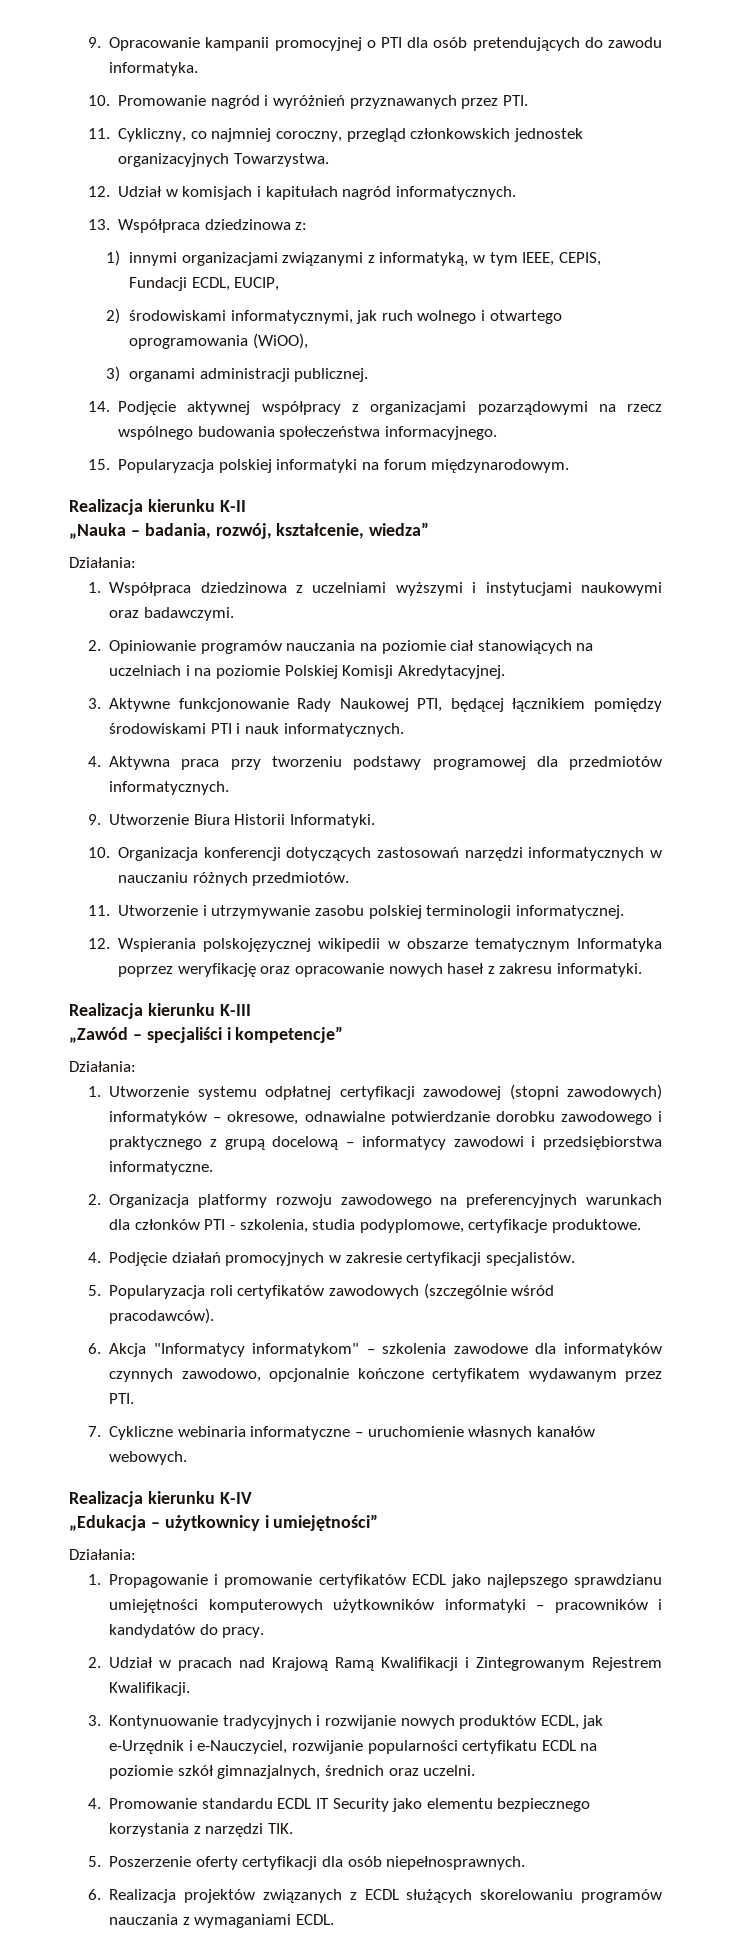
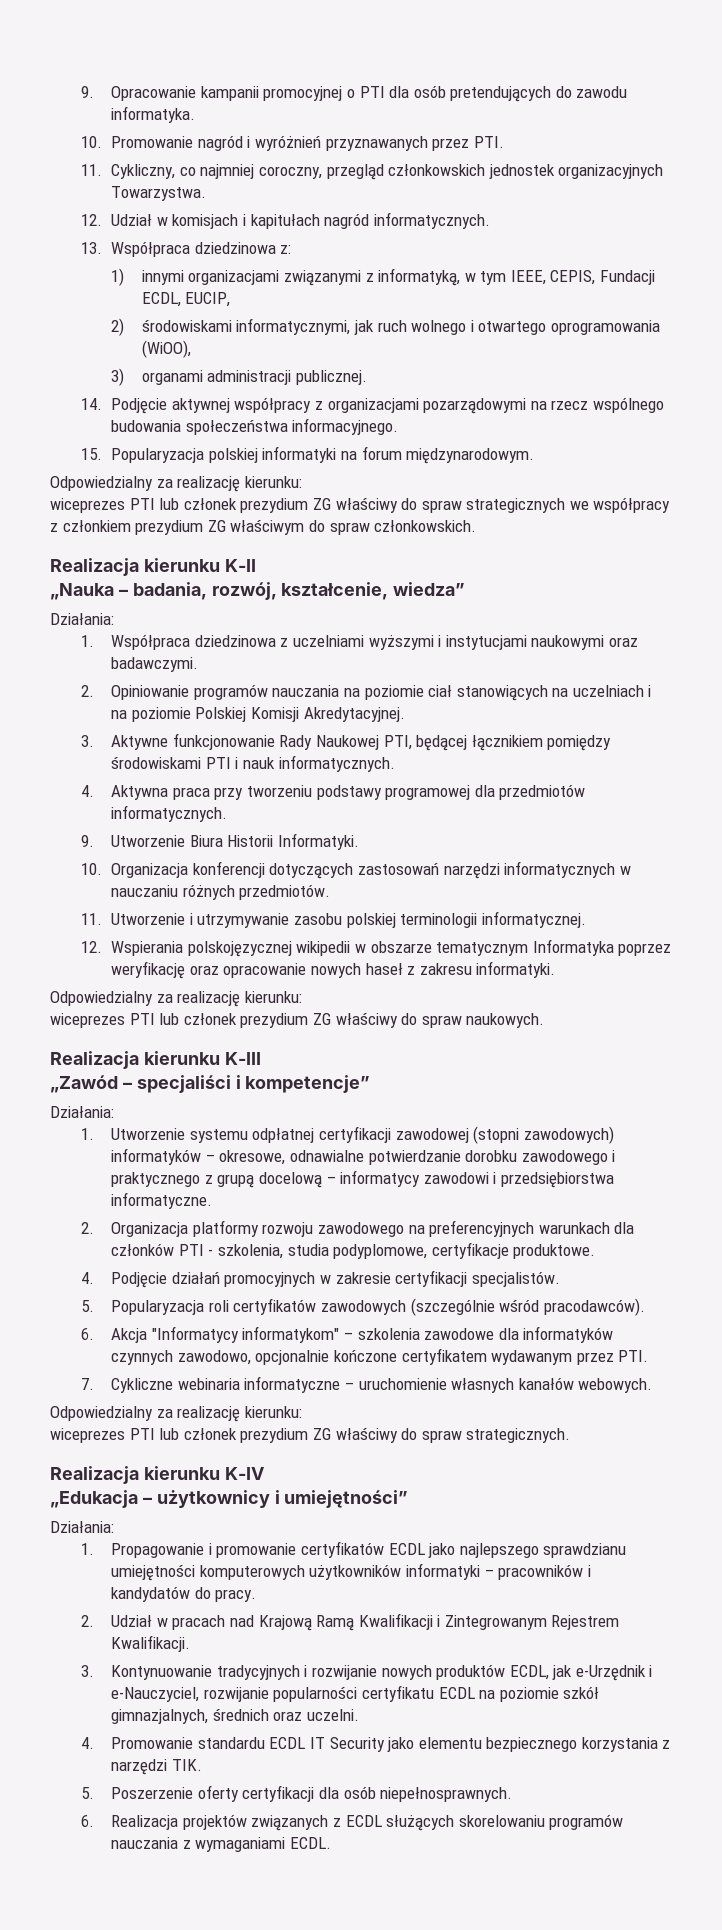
(570, 466) none -> [50,476,302,492] [50,497,671,513] [50,519,477,535] // Odpowiedzialny za realizację kierunku: // wiceprezes PTI lub członek prezydium ZG właściwy do spraw strategicznych we współpracy z członkiem prezydium ZG właściwym do spraw członkowskich.
(642, 970) none -> [50,991,302,1007] [50,1012,545,1028] // Odpowiedzialny za realizację kierunku: // wiceprezes PTI lub członek prezydium ZG właściwy do spraw naukowych.
(188, 1458) none -> [50,1406,302,1422] [50,1427,571,1443] // Odpowiedzialny za realizację kierunku: // wiceprezes PTI lub członek prezydium ZG właściwy do spraw strategicznych.

